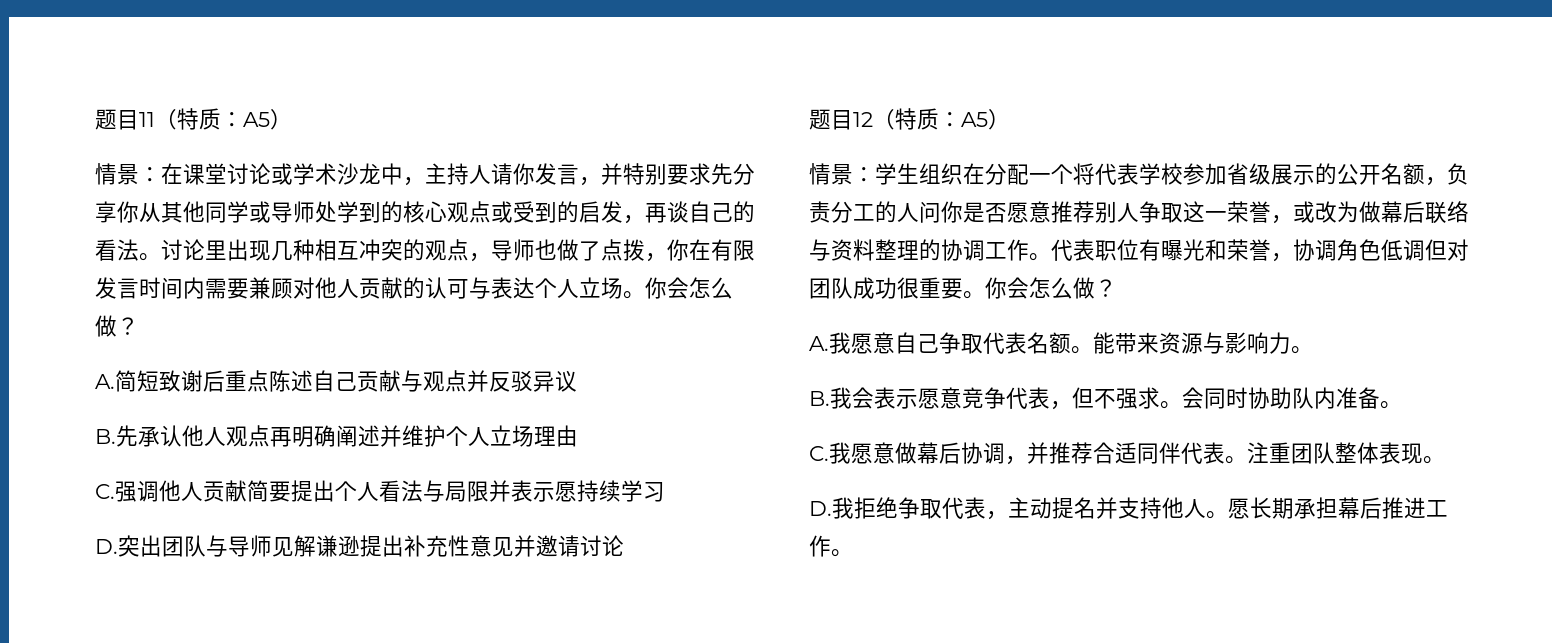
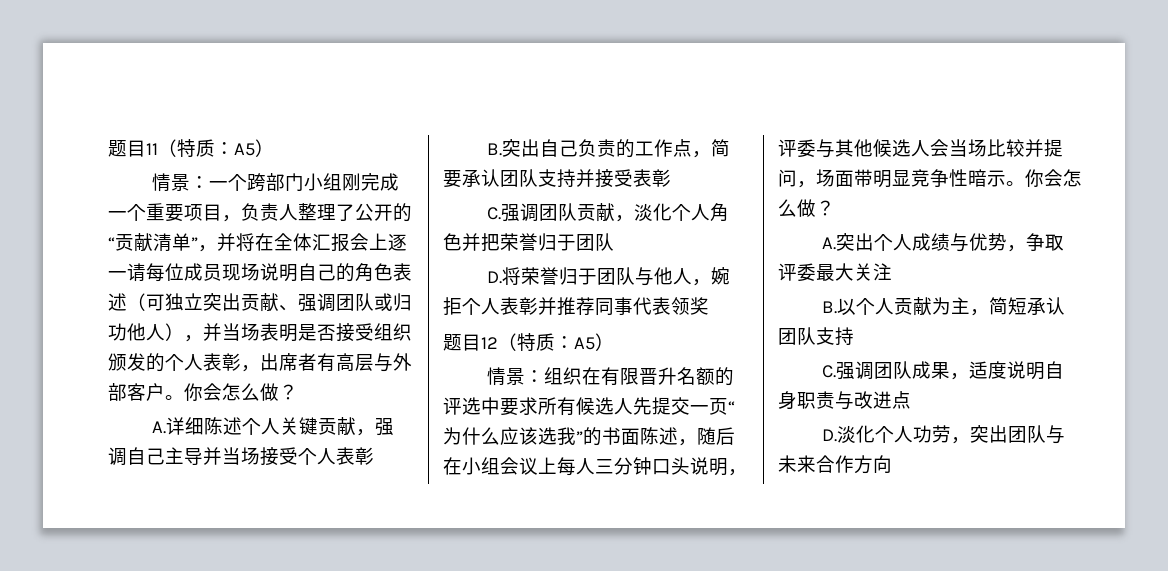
[161,163,755,186] [95,201,755,224] [95,239,755,262] [95,277,733,299] [95,315,139,337] [95,370,577,392] [95,425,578,447] [95,480,665,502] [95,535,624,557] 在课堂讨论或学术沙龙中，主持人请你发言，并特别要求先分享你从其他同学或导师处学到的核心观点或受到的启发，再谈自己的看法。讨论里出现几种相互冲突的观点，导师也做了点拨，你在有限发言时间内需要兼顾对他人贡献的认可与表达个人立场。你会怎么做？ // A.简短致谢后重点陈述自己贡献与观点并反驳异议 // B.先承认他人观点再明确阐述并维护个人立场理由 // C.强调他人贡献简要提出个人看法与局限并表示愿持续学习 // D.突出团队与导师见解谦逊提出补充性意见并邀请讨论 -> [209,173,400,192] [108,203,412,222] [108,233,407,252] [108,263,412,282] [108,293,412,312] [108,323,412,342] [108,353,412,372] [108,383,298,401] [152,417,395,436] [108,447,374,466] [487,139,731,158] [443,169,671,188] [487,203,730,222] [443,233,614,252] [487,267,731,286] [443,297,709,316] 一个跨部门小组刚完成一个重要项目，负责人整理了公开的“贡献清单”，并将在全体汇报会上逐一请每位成员现场说明自己的角色表述（可独立突出贡献、强调团队或归功他人），并当场表明是否接受组织颁发的个人表彰，出席者有高层与外部客户。你会怎么做？ // A.详细陈述个人关键贡献，强调自己主导并当场接受个人表彰 // B.突出自己负责的工作点，简要承认团队支持并接受表彰 // C.强调团队贡献，淡化个人角色并把荣誉归于团队 // D.将荣誉归于团队与他人，婉拒个人表彰并推荐同事代表领奖
[875,163,1469,186] [809,201,1469,224] [809,239,1469,262] [809,277,1117,299] [809,332,1313,354] [809,387,1402,410] [809,442,1445,465] [809,497,1448,520] [809,535,853,557] 学生组织在分配一个将代表学校参加省级展示的公开名额，负责分工的人问你是否愿意推荐别人争取这一荣誉，或改为做幕后联络与资料整理的协调工作。代表职位有曝光和荣誉，协调角色低调但对团队成功很重要。你会怎么做？ // A.我愿意自己争取代表名额。能带来资源与影响力。 // B.我会表示愿意竞争代表，但不强求。会同时协助队内准备。 // C.我愿意做幕后协调，并推荐合适同伴代表。注重团队整体表现。 // D.我拒绝争取代表，主动提名并支持他人。愿长期承担幕后推进工作。 -> [544,367,735,386] [443,397,735,416] [443,427,735,446] [443,457,747,476] [778,139,1063,158] [778,169,1082,188] [778,199,835,217] [822,233,1065,252] [778,263,892,281] [822,297,1066,316] [778,327,854,346] [822,361,1065,380] [778,391,911,410] [822,425,1066,444] [778,455,892,474] 组织在有限晋升名额的评选中要求所有候选人先提交一页“为什么应该选我”的书面陈述，随后在小组会议上每人三分钟口头说明，评委与其他候选人会当场比较并提问，场面带明显竞争性暗示。你会怎么做？ // A.突出个人成绩与优势，争取评委最大关注 // B.以个人贡献为主，简短承认团队支持 // C.强调团队成果，适度说明自身职责与改进点 // D.淡化个人功劳，突出团队与未来合作方向

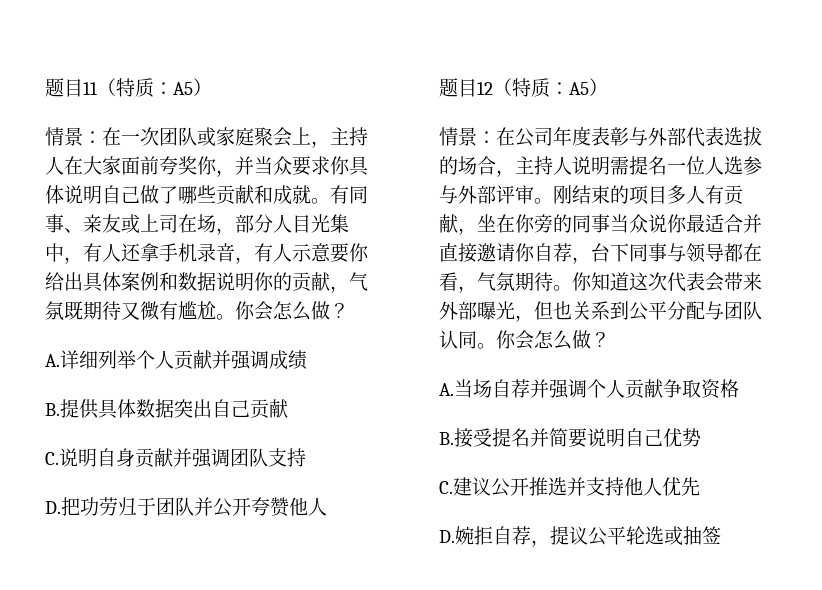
[209,173,400,192] [108,203,412,222] [108,233,407,252] [108,263,412,282] [108,293,412,312] [108,323,412,342] [108,353,412,372] [108,383,165,401] 一个跨部门小组刚完成一个重要项目，负责人整理了公开的“贡献清单”，并将在全体汇报会上逐一请每位成员现场说明自己的角色表述（可独立突出贡献、强调团队或归功他人），并当场表明是否接受组织颁发的个人表彰，出席者有高层与外部客户 -> [102,127,368,148] [45,156,369,177] [45,185,368,205] [45,214,349,235] [45,243,369,264] [45,272,368,293] [45,301,216,321] 在一次团队或家庭聚会上，主持人在大家面前夸奖你，并当众要求你具体说明自己做了哪些贡献和成就。有同事、亲友或上司在场，部分人目光集中，有人还拿手机录音，有人示意要你给出具体案例和数据说明你的贡献，气氛既期待又微有尴尬
[204,417,395,436] [108,447,374,466] [487,139,731,158] [443,169,671,188] [487,203,730,222] [443,233,614,252] [487,267,731,286] [443,297,709,316] 陈述个人关键贡献，强调自己主导并当场接受个人表彰 // B.突出自己负责的工作点，简要承认团队支持并接受表彰 // C.强调团队贡献，淡化个人角色并把荣誉归于团队 // D.将荣誉归于团队与他人，婉拒个人表彰并推荐同事代表领奖 -> [98,350,307,370] [45,399,288,419] [45,448,306,468] [45,497,327,517] 列举个人贡献并强调成绩 // B.提供具体数据突出自己贡献 // C.说明自身贡献并强调团队支持 // D.把功劳归于团队并公开夸赞他人
[544,367,735,386] [443,397,735,416] [443,427,735,446] [443,457,747,476] [778,139,1063,158] [778,169,1082,188] [778,199,835,217] [822,233,1065,252] [778,263,892,281] [822,297,1066,316] [778,327,854,346] [822,361,1065,380] [778,391,911,410] [822,425,1066,444] [778,455,892,474] 组织在有限晋升名额的评选中要求所有候选人先提交一页“为什么应该选我”的书面陈述，随后在小组会议上每人三分钟口头说明，评委与其他候选人会当场比较并提问，场面带明显竞争性暗示。你会怎么做？ // A.突出个人成绩与优势，争取评委最大关注 // B.以个人贡献为主，简短承认团队支持 // C.强调团队成果，适度说明自身职责与改进点 // D.淡化个人功劳，突出团队与未来合作方向 -> [496,127,762,147] [439,156,762,177] [439,185,745,205] [439,214,762,235] [439,243,762,264] [439,272,762,293] [439,301,762,322] [439,330,610,350] [439,379,739,399] [439,428,701,448] [439,477,700,497] [439,526,721,547] 在公司年度表彰与外部代表选拔的场合，主持人说明需提名一位人选参与外部评审。刚结束的项目多人有贡献，坐在你旁的同事当众说你最适合并直接邀请你自荐，台下同事与领导都在看，气氛期待。你知道这次代表会带来外部曝光，但也关系到公平分配与团队认同。你会怎么做？ // A.当场自荐并强调个人贡献争取资格 // B.接受提名并简要说明自己优势 // C.建议公开推选并支持他人优先 // D.婉拒自荐，提议公平轮选或抽签

